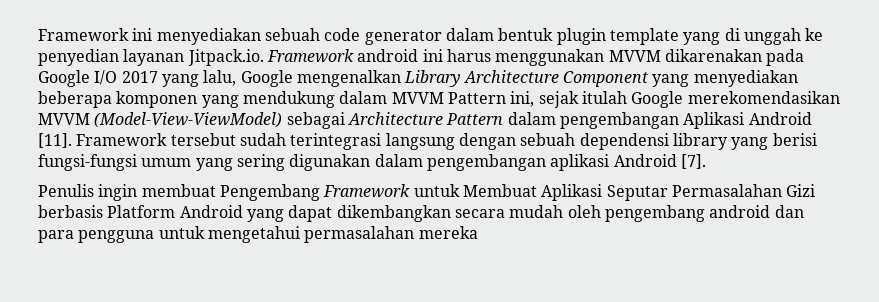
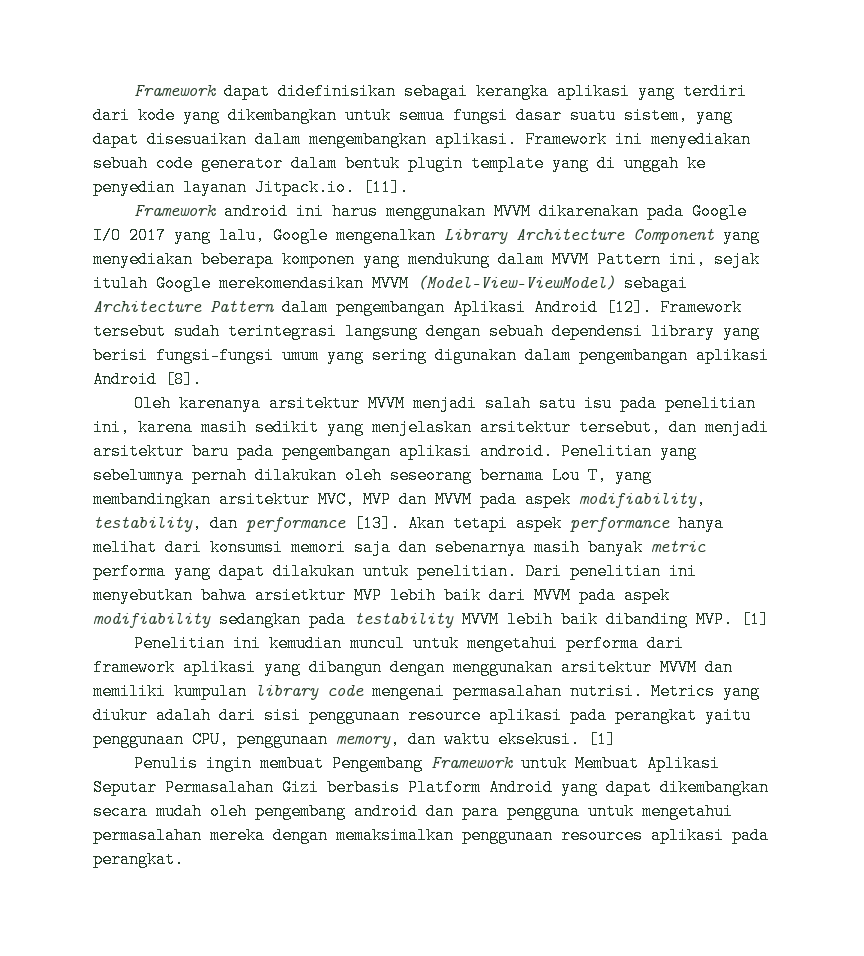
[38,28,129,41] Framework -> [134,83,748,100] [93,107,733,124] [93,131,607,148] Framework dapat didefinisikan sebagai kerangka aplikasi yang terdiri dari kode yang dikembangkan untuk semua fungsi dasar suatu sistem, yang dapat disesuaikan dalam mengembangkan aplikasi. Framework
(264, 57) none -> [363,179,409,196] [11]. //
[38,133,72,148] [11]. -> [606,299,652,316] [12].
[680,154,706,169] [7]. -> [165,371,202,388] [134,395,757,412] [93,419,769,436] [93,443,697,460] [93,467,652,484] [93,491,706,508] [93,515,724,532] [93,539,706,556] [93,563,697,580] [93,587,670,604] [93,611,769,628] [134,635,685,652] [93,659,733,676] [93,683,760,700] [93,707,751,724] [93,731,616,748] [8]. // Oleh karenanya arsitektur MVVM menjadi salah satu isu pada penelitian ini, karena masih sedikit yang menjelaskan arsitektur tersebut, dan menjadi arsitektur baru pada pengembangan aplikasi android. Penelitian yang sebelumnya pernah dilakukan oleh seseorang bernama Lou T, yang membandingkan arsitektur MVC, MVP dan MVVM pada aspek modifiability, testability, dan performance [13]. Akan tetapi aspek performance hanya melihat dari konsumsi memori saja dan sebenarnya masih banyak metric performa yang dapat dilakukan untuk penelitian. Dari penelitian ini menyebutkan bahwa arsietktur MVP lebih baik dari MVVM pada aspek modifiability sedangkan pada testability MVVM lebih baik dibanding MVP. [1] // Penelitian ini kemudian muncul untuk mengetahui performa dari framework aplikasi yang dibangun dengan menggunakan arsitektur MVVM dan memiliki kumpulan library code mengenai permasalahan nutrisi. Metrics yang diukur adalah dari sisi penggunaan resource aplikasi pada perangkat yaitu penggunaan CPU, penggunaan memory, dan waktu eksekusi. [1]
(478, 232) none -> [273,827,769,844] [93,851,184,868] dengan memaksimalkan penggunaan resources aplikasi pada perangkat.

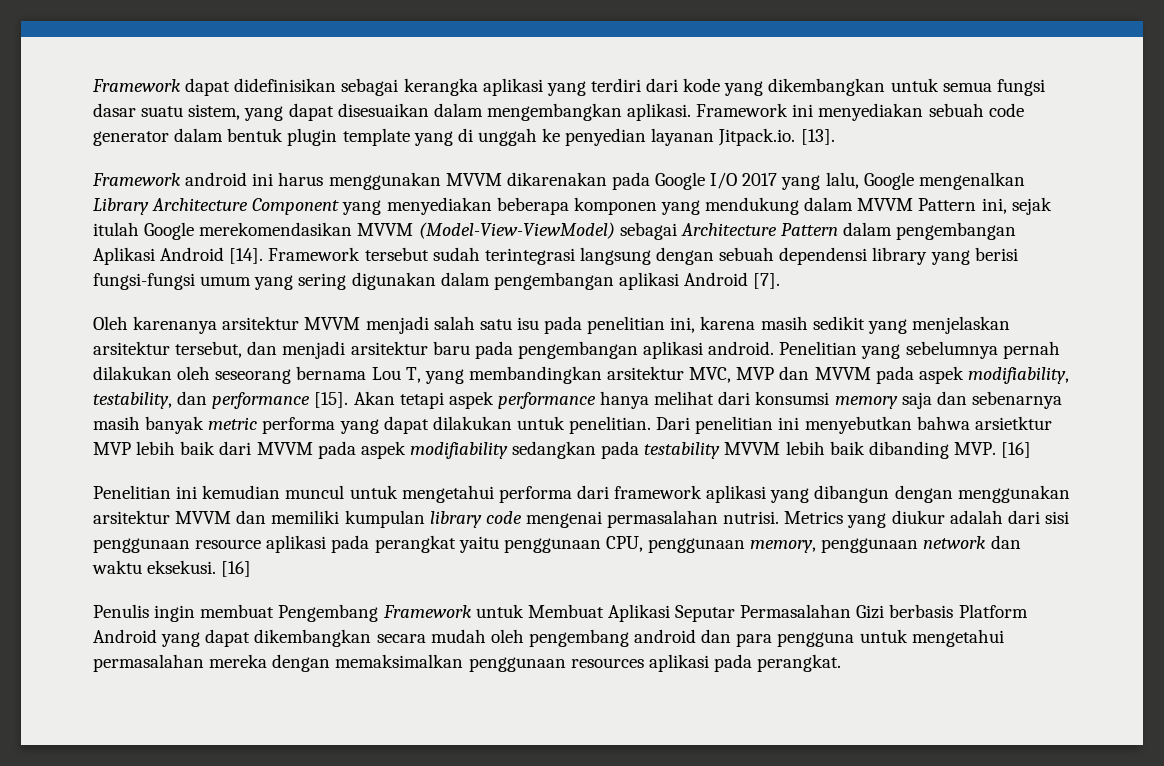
[363,179,409,196] [11]. -> [800,129,835,145] [13].
[606,299,652,316] [12]. -> [229,248,264,264] [14].
[165,371,202,388] [8]. -> [753,273,781,289] [7].
[354,515,400,532] [13]. -> [314,392,349,408] [15].
[291,539,346,556] memori -> [834,396,898,409] memory
[741,611,769,628] [1] -> [1001,442,1032,458] [16]
(400, 739) none -> [821,536,987,553] penggunaan network
[588,731,616,748] [1] -> [221,561,252,577] [16]

